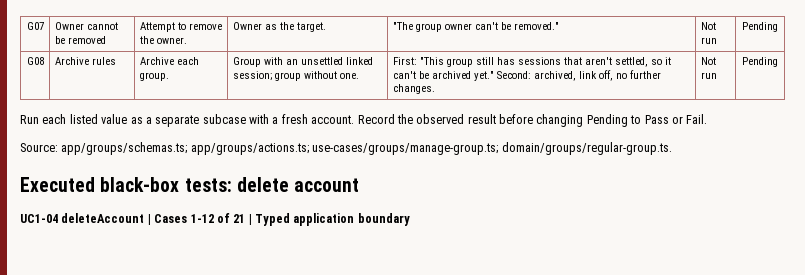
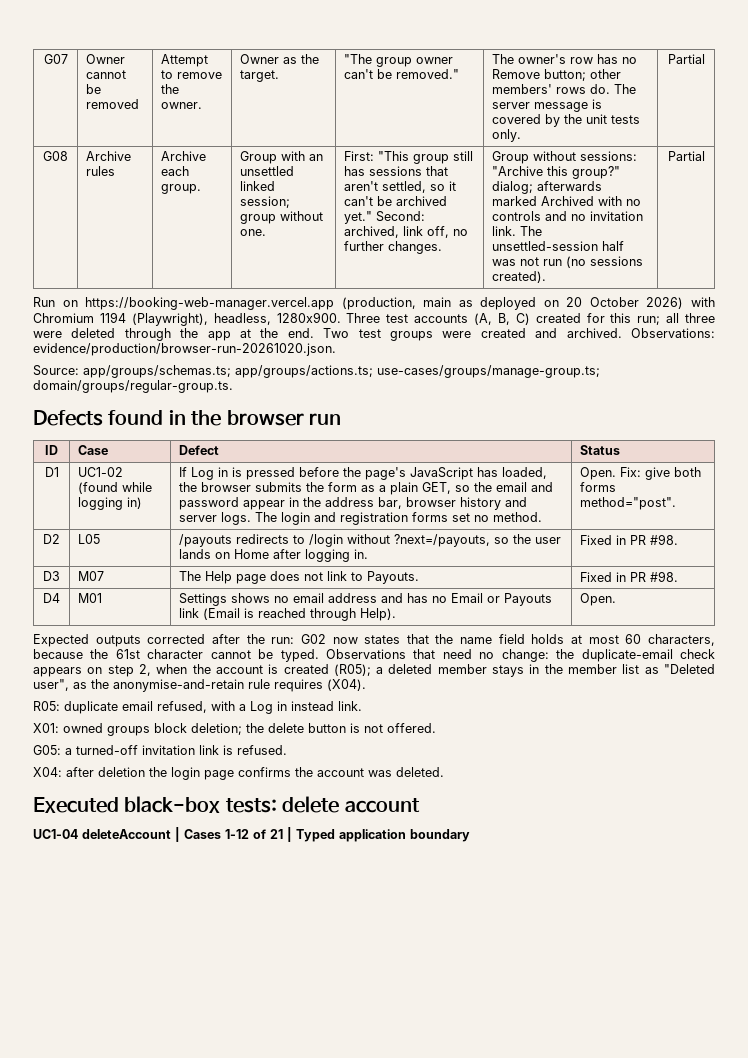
[700,22,716,30] [700,37,717,44] [742,22,778,32] Not run | Pending -> [492,54,638,64] [492,69,622,81] [492,84,637,94] [492,99,603,112] [492,114,641,127] [492,129,522,142] [667,54,705,64] The owner's row has no Remove button; other members' rows do. The server message is covered by the unit tests only. | Partial
[700,57,716,65] [700,72,717,79] [742,57,778,67] [20,114,708,127] Not run | Pending // Run each listed value as a separate subcase with a fresh account. Record the observed result before changing Pending to Pass or Fail. -> [492,151,638,164] [492,166,621,179] [492,181,603,194] [492,196,642,206] [492,211,644,221] [492,226,543,236] [492,241,625,251] [492,256,644,268] [492,271,547,283] [667,151,705,161] [33,297,715,310] [33,312,715,326] [33,328,715,341] [33,343,336,356] Group without sessions: "Archive this group?" dialog; afterwards marked Archived with no controls and no invitation link. The unsettled-session half was not run (no sessions created). | Partial // Run on https://booking-web-manager.vercel.app (production, main as deployed on 20 October 2026) with Chromium 1194 (Playwright), headless, 1280x900. Three test accounts (A, B, C) created for this run; all three were deleted through the app at the end. Two test groups were created and archived. Observations: evidence/production/browser-run-20261020.json.
(672, 148) none -> [33,410,341,426] [45,445,58,455] [78,445,109,455] [179,445,220,455] [580,445,621,455] [44,467,59,477] [78,467,124,477] [78,482,153,494] [78,497,143,510] [179,467,548,480] [179,482,554,495] [179,497,528,510] [179,512,543,525] [580,467,702,480] [580,482,617,492] [580,497,677,510] [43,534,60,544] [78,534,101,544] [179,534,562,547] [179,549,369,562] [580,534,679,545] [43,571,60,581] [78,571,105,581] [179,571,420,584] [580,571,679,582] [43,593,60,603] [78,593,103,603] [179,593,553,606] [179,608,397,621] [580,593,617,606] [33,634,715,647] [33,649,716,662] [33,664,715,677] [33,679,366,692] [33,701,362,714] [33,723,436,736] [33,745,287,755] [33,767,444,780] // Defects found in the browser run // ID | Case | Defect | Status // D1 | UC1-02 (found while logging in) | If Log in is pressed before the page's JavaScript has loaded, the browser submits the form as a plain GET, so the email and password appear in the address bar, browser history and server logs. The login and registration forms set no method. | Open. Fix: give both forms method="post". // D2 | L05 | /payouts redirects to /login without ?next=/payouts, so the user lands on Home after logging in. | Fixed in PR #98. // D3 | M07 | The Help page does not link to Payouts. | Fixed in PR #98. // D4 | M01 | Settings shows no email address and has no Email or Payouts link (Email is reached through Help). | Open. // Expected outputs corrected after the run: G02 now states that the name field holds at most 60 characters, because the 61st character cannot be typed. Observations that need no change: the duplicate-email check appears on step 2, when the account is created (R05); a deleted member stays in the member list as "Deleted user", as the anonymise-and-retain rule requires (X04). // R05: duplicate email refused, with a Log in instead link. // X01: owned groups block deletion; the delete button is not offered. // G05: a turned-off invitation link is refused. // X04: after deletion the login page confirms the account was deleted.

